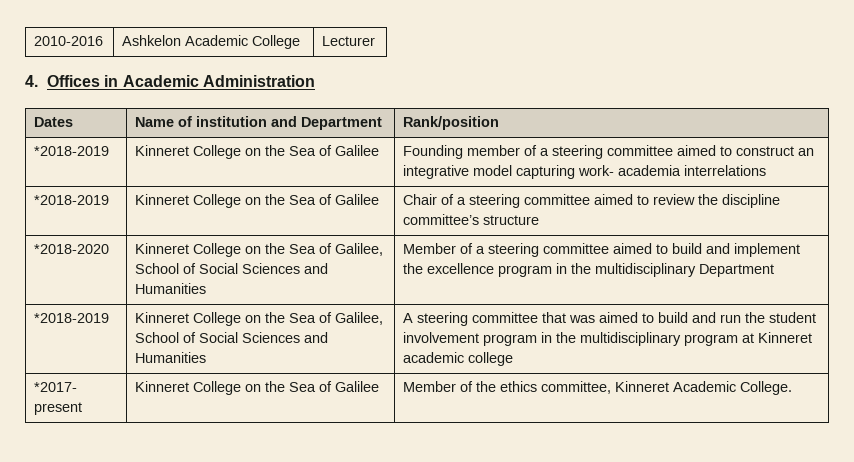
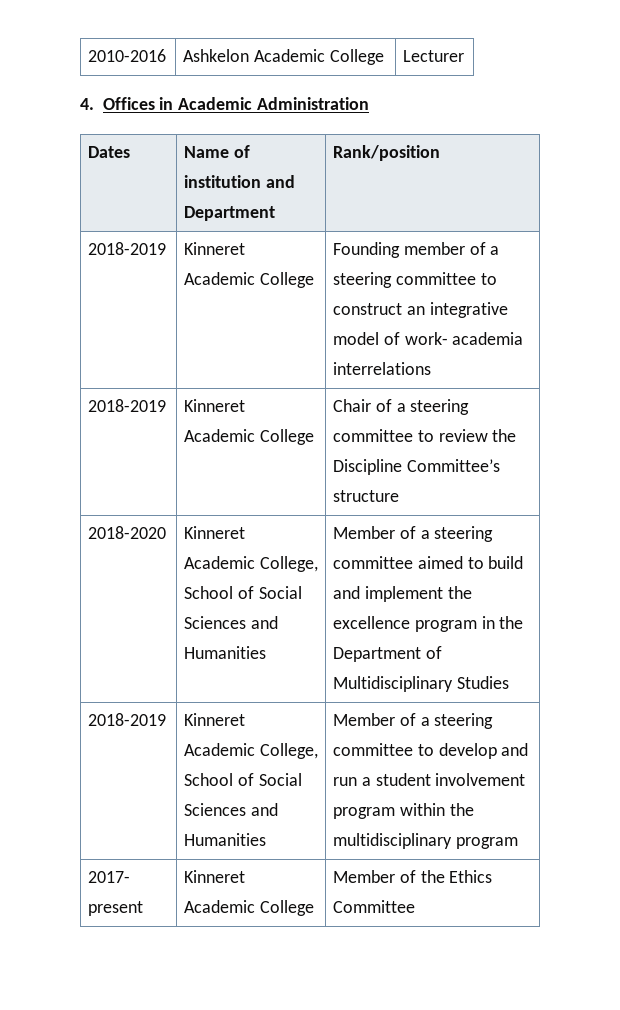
[34,146,110,156] [135,145,380,159] *2018-2019 | Kinneret College on the Sea of Galilee -> [88,242,167,255] [184,242,246,255] [184,272,314,288] 2018-2019 | Kinneret Academic College
[677,145,717,156] aimed -> (476, 278) none
[516,165,576,179] capturing -> [383,332,400,345] of
[34,195,110,205] [135,194,380,208] *2018-2019 | Kinneret College on the Sea of Galilee -> [88,399,167,412] [184,399,246,412] [184,429,314,445] 2018-2019 | Kinneret Academic College
[594,194,634,205] aimed -> (414, 435) none
[722,194,781,208] [403,214,480,225] discipline committee’s -> [333,459,500,475] Discipline Committee’s
[34,244,110,254] [135,243,384,257] *2018-2020 | Kinneret College on the Sea of Galilee, -> [88,526,167,539] [184,526,246,539] [184,556,318,572] 2018-2020 | Kinneret Academic College,
[595,263,775,277] [34,313,110,323] [135,312,384,326] [135,332,329,343] [135,352,207,363] [403,312,689,326] multidisciplinary Department // *2018-2019 | Kinneret College on the Sea of Galilee, School of Social Sciences and Humanities | A steering committee that was aimed to build -> [333,646,442,662] [333,676,509,692] [88,713,167,726] [184,713,246,726] [184,743,318,759] [184,773,302,786] [184,803,278,816] [184,833,267,846] [333,713,494,729] [333,743,497,759] Department of Multidisciplinary Studies // 2018-2019 | Kinneret Academic College, School of Social Sciences and Humanities | Member of a steering committee to develop
[745,312,766,323] the -> [361,777,371,786] a
[541,332,553,343] in -> [399,803,445,816] within
[742,332,813,343] [403,352,514,366] [34,382,78,392] at Kinneret academic college // *2017- -> [88,871,131,883] // 2017-
[193,381,380,395] [403,381,793,395] College on the Sea of Galilee | Member of the ethics committee, Kinneret Academic College. -> [184,900,314,916] [333,870,493,883] [333,900,416,913] Academic College | Member of the Ethics Committee

